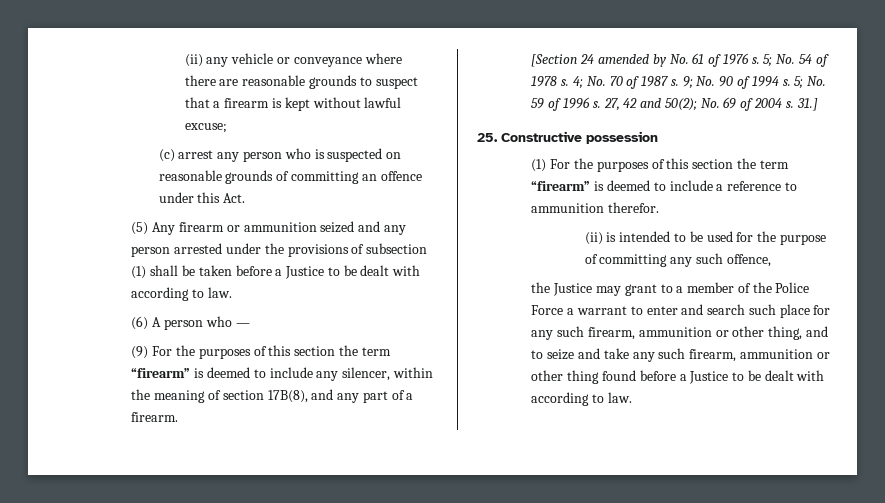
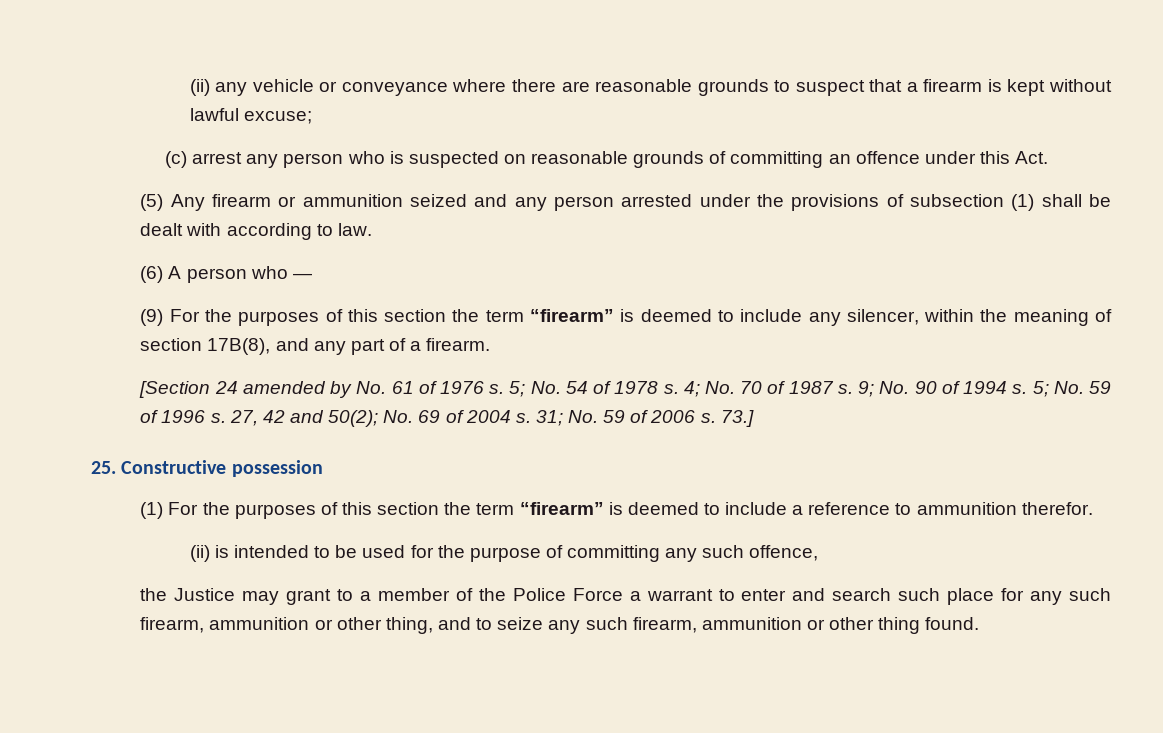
[198,265,357,279] taken before a Justice to be -> (1111, 200) none
[796,98,818,111] 31.] -> [535,410,754,427] 31; No. 59 of 2006 s. 73.]
[577,348,629,359] and take -> (544, 623) none
[601,370,825,384] [531,392,632,406] found before a Justice to be dealt with according to law. -> [925,617,980,630] found.

